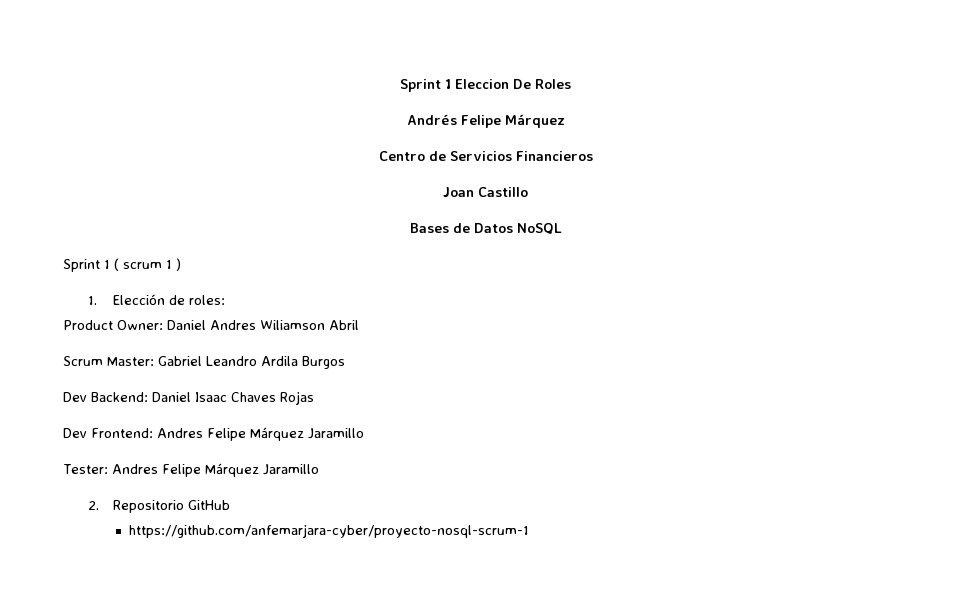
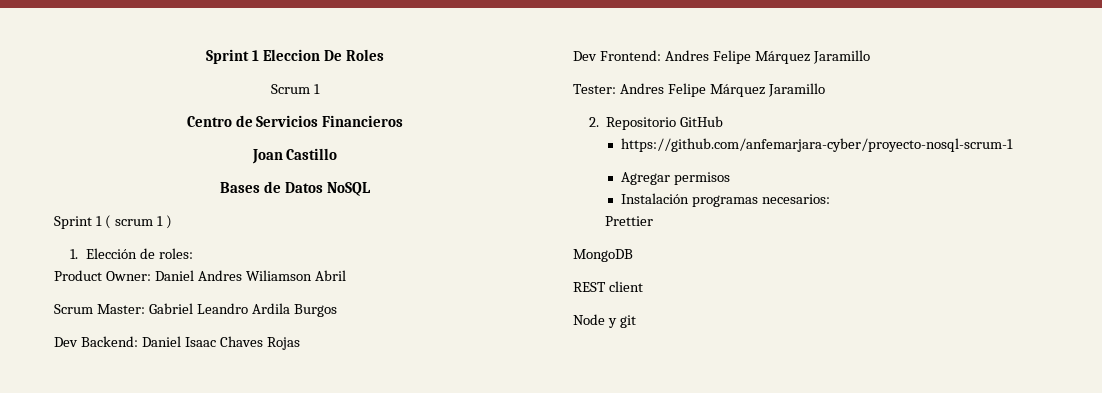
[406,114,565,128] Andrés Felipe Márquez -> [271,84,320,94] Scrum 1
(529, 531) none -> [621,172,731,185] [621,193,831,207] [605,216,654,226] [573,249,633,262] [573,281,643,292] [573,314,636,328] // Agregar permisos // Instalación programas necesarios: // Prettier // MongoDB // REST client // Node y git

